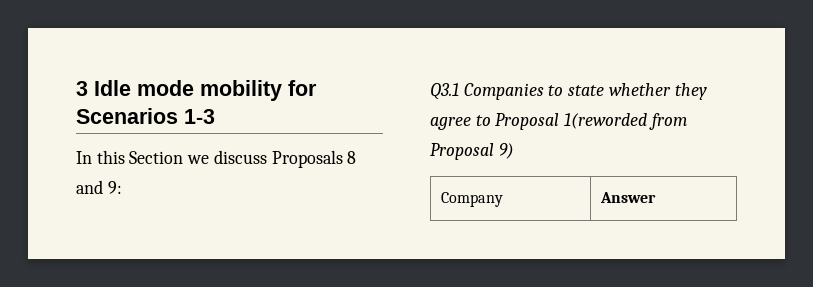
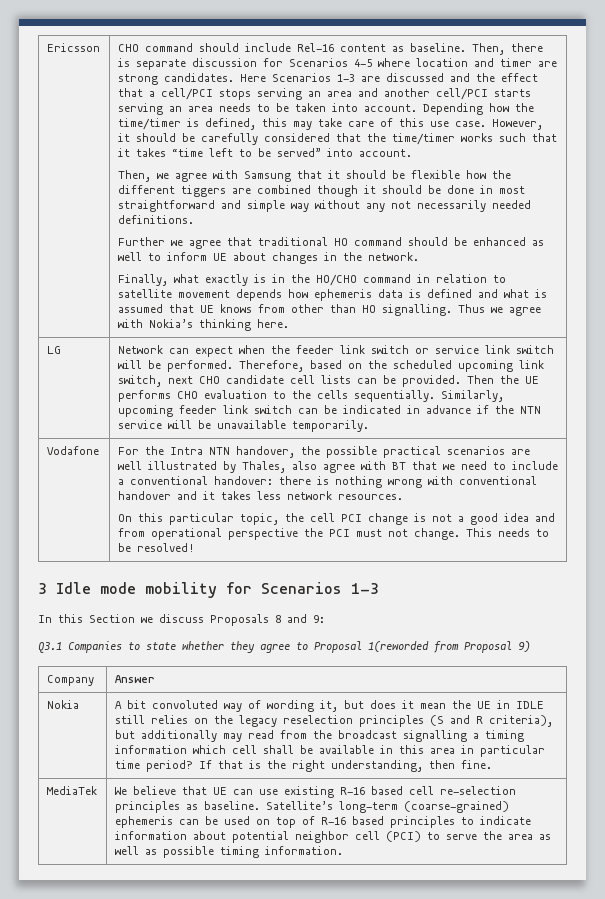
(76, 88) none -> [46,43,100,52] [117,43,543,55] [117,58,557,70] [117,73,538,85] [117,88,531,100] [117,103,534,115] [117,118,543,130] [117,133,557,145] [117,148,412,157] [117,170,511,182] [117,185,525,197] [117,200,531,212] [117,215,194,224] [117,237,544,249] [117,252,419,264] [117,274,506,286] [117,289,547,301] [117,304,541,316] [117,319,289,331] [46,346,61,354] [117,345,554,357] [117,360,544,372] [117,375,539,387] [117,390,504,402] [117,405,541,417] [117,420,369,432] [46,446,99,455] [117,446,530,458] [117,461,558,473] [117,476,537,488] [117,491,403,500] [117,513,555,525] [117,528,549,540] [117,543,195,552] Ericsson | CHO command should include Rel-16 content as baseline. Then, there is separate discussion for Scenarios 4-5 where location and timer are strong candidates. Here Scenarios 1-3 are discussed and the effect that a cell/PCI stops serving an area and another cell/PCI starts serving an area needs to be taken into account. Depending how the time/timer is defined, this may take care of this use case. However, it should be carefully considered that the time/timer works such that it takes “time left to be served” into account. // Then, we agree with Samsung that it should be flexible how the different tiggers are combined though it should be done in most straightforward and simple way without any not necessarily needed definitions. // Further we agree that traditional HO command should be enhanced as well to inform UE about changes in the network. // Finally, what exactly is in the HO/CHO command in relation to satellite movement depends how ephemeris data is defined and what is assumed that UE knows from other than HO signalling. Thus we agree with Nokia’s thinking here. // LG | Network can expect when the feeder link switch or service link switch will be performed. Therefore, based on the scheduled upcoming link switch, next CHO candidate cell lists can be provided. Then the UE performs CHO evaluation to the cells sequentially. Similarly, upcoming feeder link switch can be indicated in advance if the NTN service will be unavailable temporarily. // Vodafone | For the Intra NTN handover, the possible practical scenarios are well illustrated by Thales, also agree with BT that we need to include a conventional handover: there is nothing wrong with conventional handover and it takes less network resources. // On this particular topic, the cell PCI change is not a good idea and from operational perspective the PCI must not change. This needs to be resolved! //
(657, 197) none -> [46,700,79,709] [114,700,544,712] [114,715,553,727] [114,730,524,742] [114,745,545,757] [114,760,492,772] [46,786,97,795] [114,786,516,798] [114,801,509,813] [114,816,531,828] [114,831,551,843] [114,846,343,858] // Nokia | A bit convoluted way of wording it, but does it mean the UE in IDLE still relies on the legacy reselection principles (S and R criteria), but additionally may read from the broadcast signalling a timing information which cell shall be available in this area in particular time period? If that is the right understanding, then fine. // MediaTek | We believe that UE can use existing R-16 based cell re-selection principles as baseline. Satellite’s long-term (coarse-grained) ephemeris can be used on top of R-16 based principles to indicate information about potential neighbor cell (PCI) to serve the area as well as possible timing information.

